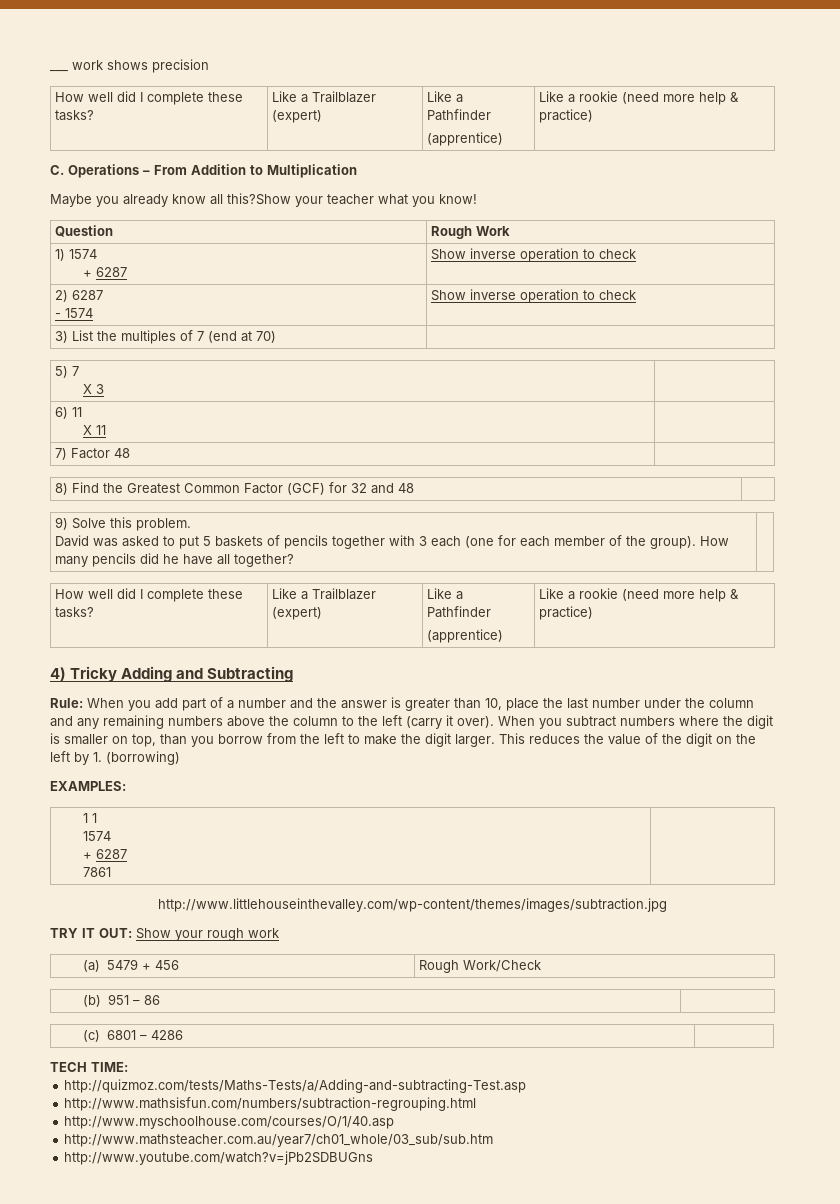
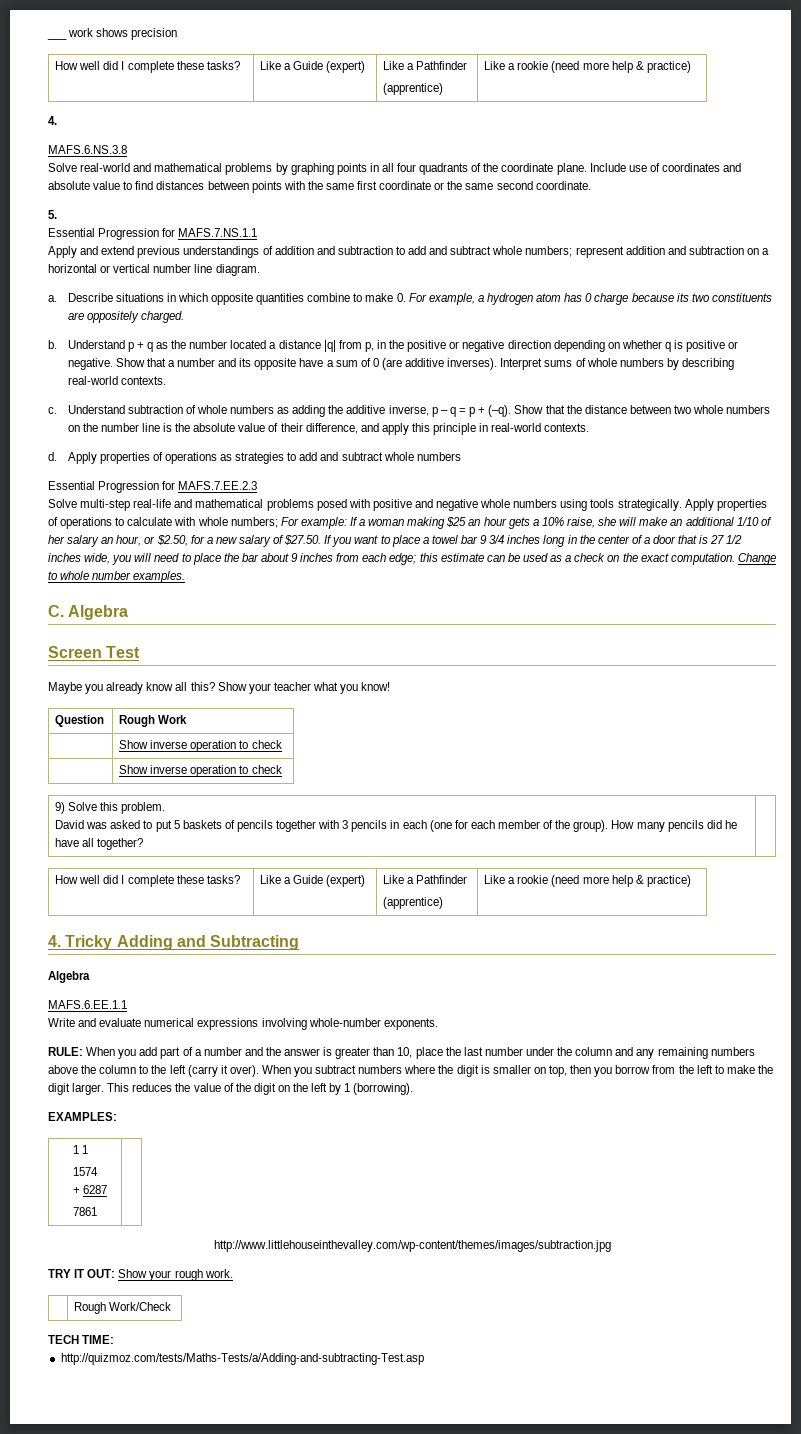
[312,91,377,103] Trailblazer -> [293,61,324,70] Guide
[50,164,357,178] C. Operations – From Addition to Multiplication -> [48,116,57,125] [48,145,127,154] [48,163,742,175] [48,181,591,193] [48,210,57,219] [48,228,258,240] [48,246,770,258] [48,264,260,276] [48,293,772,305] [67,311,184,323] [48,340,739,352] [67,358,734,370] [67,376,166,385] [48,405,771,417] [67,423,590,435] [48,452,461,464] [48,481,258,493] [48,499,767,511] [48,517,772,529] [48,535,743,547] [48,553,776,565] [48,571,186,583] [48,605,129,620] [48,646,141,658] 4. // MAFS.6.NS.3.8 // Solve real-world and mathematical problems by graphing points in all four quadrants of the coordinate plane. Include use of coordinates and absolute value to find distances between points with the same first coordinate or the same second coordinate. // 5. // Essential Progression for MAFS.7.NS.1.1 // Apply and extend previous understandings of addition and subtraction to add and subtract whole numbers; represent addition and subtraction on a horizontal or vertical number line diagram. // a. Describe situations in which opposite quantities combine to make 0. For example, a hydrogen atom has 0 charge because its two constituents are oppositely charged. // b. Understand p + q as the number located a distance |q| from p, in the positive or negative direction depending on whether q is positive or negative. Show that a number and its opposite have a sum of 0 (are additive inverses). Interpret sums of whole numbers by describing real-world contexts. // c. Understand subtraction of whole numbers as adding the additive inverse, p – q = p + (–q). Show that the distance between two whole numbers on the number line is the absolute value of their difference, and apply this principle in real-world contexts. // d. Apply properties of operations as strategies to add and subtract whole numbers // Essential Progression for MAFS.7.EE.2.3 // Solve multi-step real-life and mathematical problems posed with positive and negative whole numbers using tools strategically. Apply properties of operations to calculate with whole numbers; For example: If a woman making $25 an hour gets a 10% raise, she will make an additional 1/10 of her salary an hour, or $2.50, for a new salary of $27.50. If you want to place a towel bar 9 3/4 inches long in the center of a door that is 27 1/2 inches wide, you will need to place the bar about 9 inches from each edge; this estimate can be used as a check on the exact computation. Change to whole number examples. // C. Algebra // Screen Test
[227,193,291,205] this?Show -> [190,682,247,691] this? Show
[55,249,98,261] [83,267,128,277] [431,248,637,262] [55,290,104,302] [55,308,94,318] [431,289,637,303] [55,330,277,344] [55,366,80,378] [83,384,105,394] [55,407,83,419] [83,425,107,435] [55,448,131,460] [55,482,415,495] 1) 1574 // + 6287 | Show inverse operation to check // 2) 6287 // - 1574 | Show inverse operation to check // 3) List the multiples of 7 (end at 70) | // 5) 7 // X 3 | // 6) 11 // X 11 | // 7) Factor 48 | // 8) Find the Greatest Common Factor (GCF) for 32 and 48 | -> [119,740,282,752] [119,765,282,777] | Show inverse operation to check // | Show inverse operation to check
(428, 541) none -> [351,820,400,832] pencils in
[312,588,377,600] Trailblazer -> [293,875,324,884] Guide
[50,667,66,681] 4) -> [48,935,61,947] 4.
[50,698,83,708] Rule: -> [48,971,90,983] [48,1000,127,1009] [48,1018,438,1030] [48,1047,83,1056] Algebra // MAFS.6.EE.1.1 // Write and evaluate numerical expressions involving whole-number exponents. // RULE:
[160,734,187,745] than -> [570,1065,592,1074] then
[93,751,180,765] 1. (borrowing) -> [344,1083,414,1095] 1 (borrowing).
[248,928,279,938] [83,959,179,972] [419,960,542,973] [83,994,160,1007] [83,1030,183,1042] work // (a) 5479 + 456 | Rough Work/Check // (b) 951 – 86 | // (c) 6801 – 4286 | -> [204,1269,233,1278] [74,1302,172,1314] work. // | Rough Work/Check
[64,1097,477,1111] [64,1116,395,1129] [64,1134,494,1147] [64,1151,374,1165] // http://www.mathsisfun.com/numbers/subtraction-regrouping.html // http://www.myschoolhouse.com/courses/O/1/40.asp // http://www.mathsteacher.com.au/year7/ch01_whole/03_sub/sub.htm // http://www.youtube.com/watch?v=jPb2SDBUGns -> (424, 1359) none

